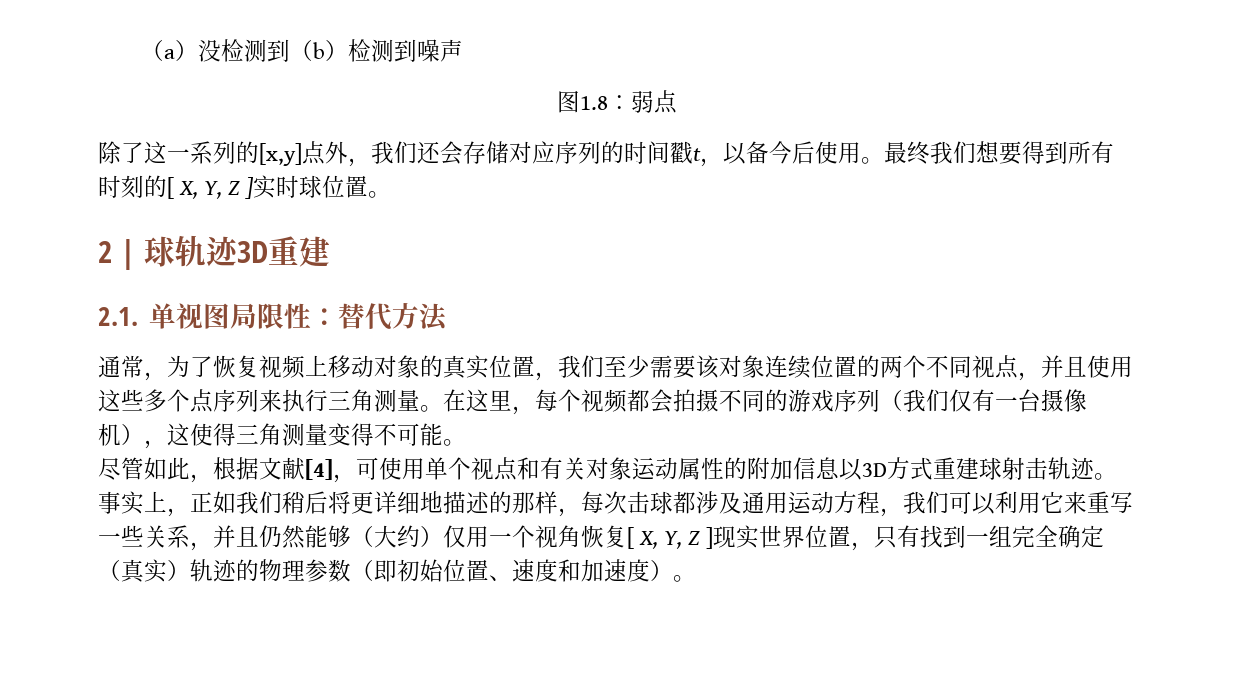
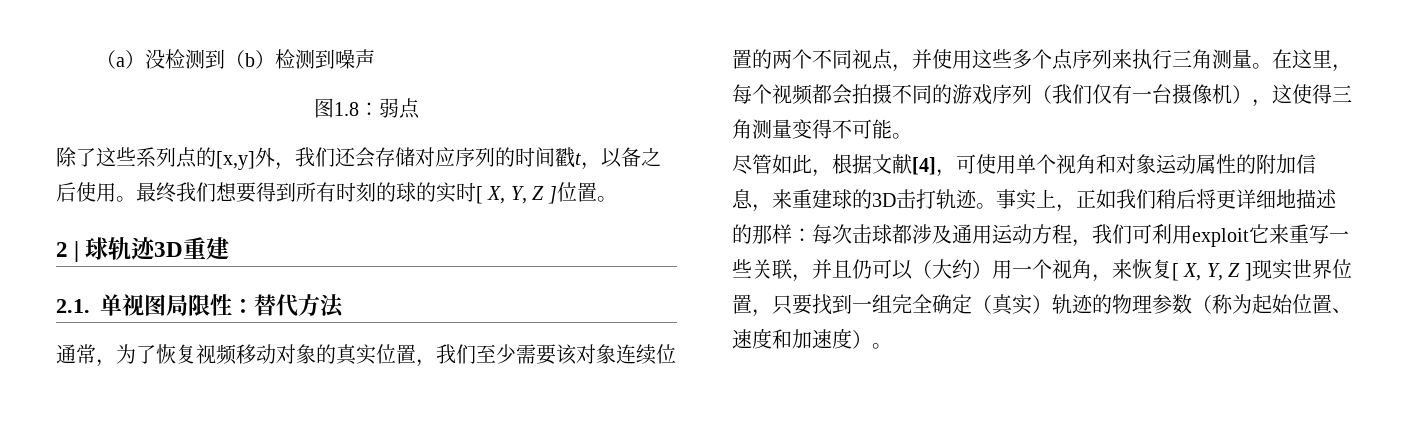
[167,141,325,166] 一系列的[x,y]点 -> [116,147,255,170] 些系列点的[x,y]
[769,141,792,164] 今 -> [641,147,661,166] 之
[167,175,323,199] [ X, Y, Z ]实时球 -> [396,182,557,204] 球的实时[ X, Y, Z ]
[305,355,328,376] 上 -> (237, 354) none
[1064,356,1087,377] 且 -> (932, 59) none
[494,457,586,481] 点和有关 -> [1076,154,1116,174] 角和
[839,457,1048,481] 以3D⽅式重建球射击 -> [752,189,936,212] ，来重建球的3D击打
[558,508,581,517] ， -> [792,228,812,242] ：
[972,491,1041,515] 以利用 -> [1152,224,1249,247] 利用exploit
[167,525,190,548] 系 -> [772,259,792,279] 联
[282,525,351,549] 然能够 -> [872,259,913,280] 可以
[443,525,466,548] 仅 -> (992, 269) none
(581, 536) none -> [1092,259,1132,282] ，来
[897,525,921,547] 有 -> [792,294,812,315] 要
[374,559,420,582] 即初 -> [1212,294,1272,314] 称为起

